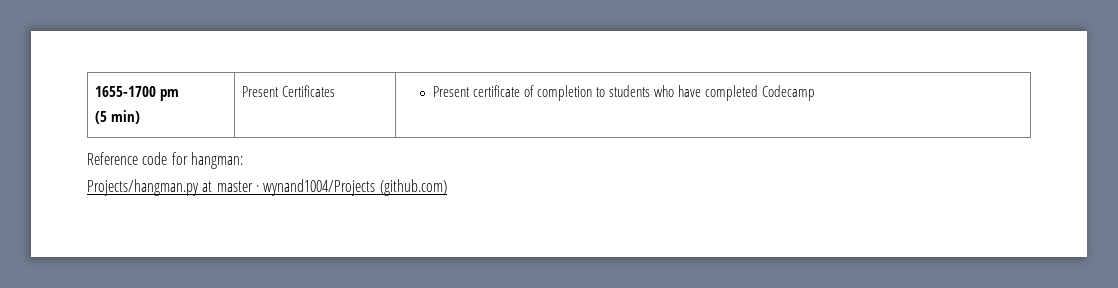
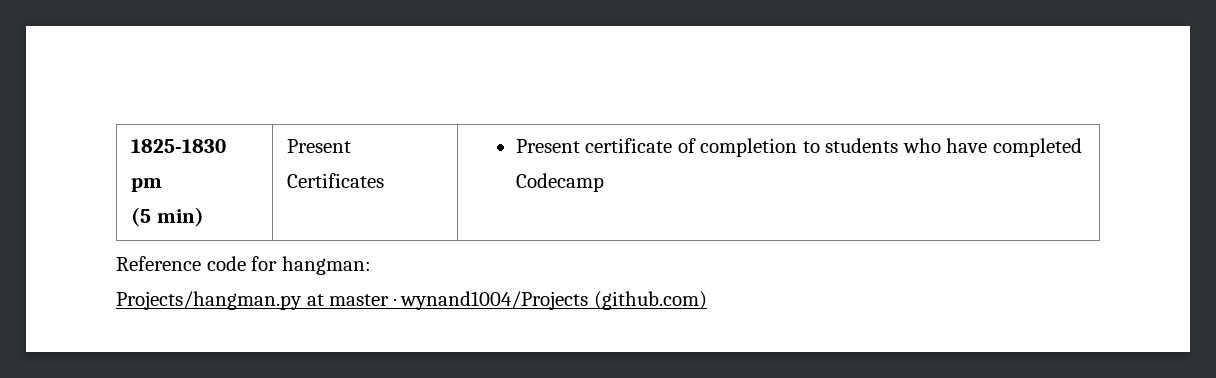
[95,86,157,97] 1655-1700 -> [131,139,227,153] 1825-1830

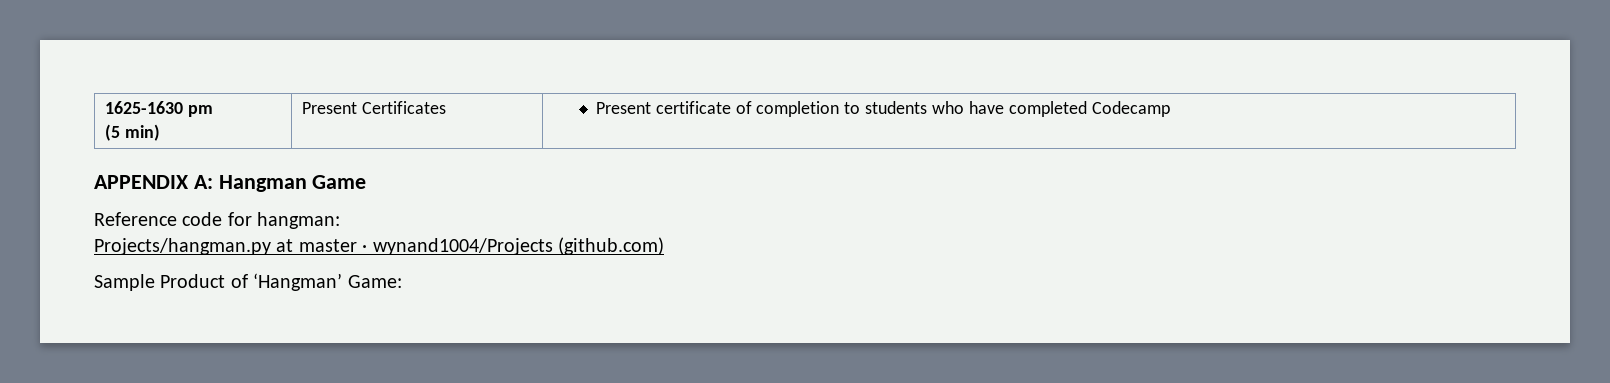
[131,139,227,153] 1825-1830 -> [105,101,184,114] 1625-1630
(604, 182) none -> [94,175,367,192] // APPENDIX A: Hangman Game
(707, 300) none -> [94,273,402,291] // Sample Product of ‘Hangman’ Game:

